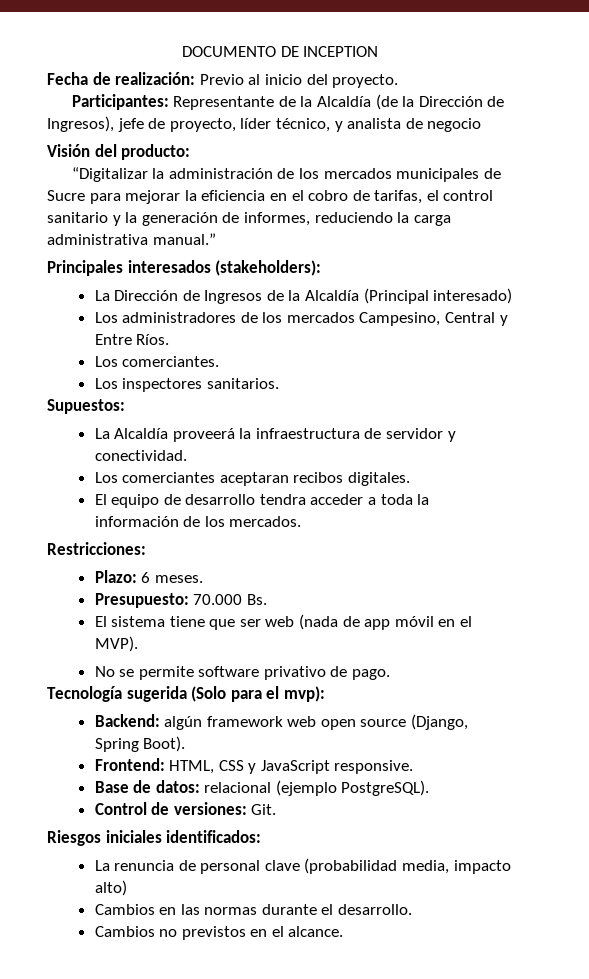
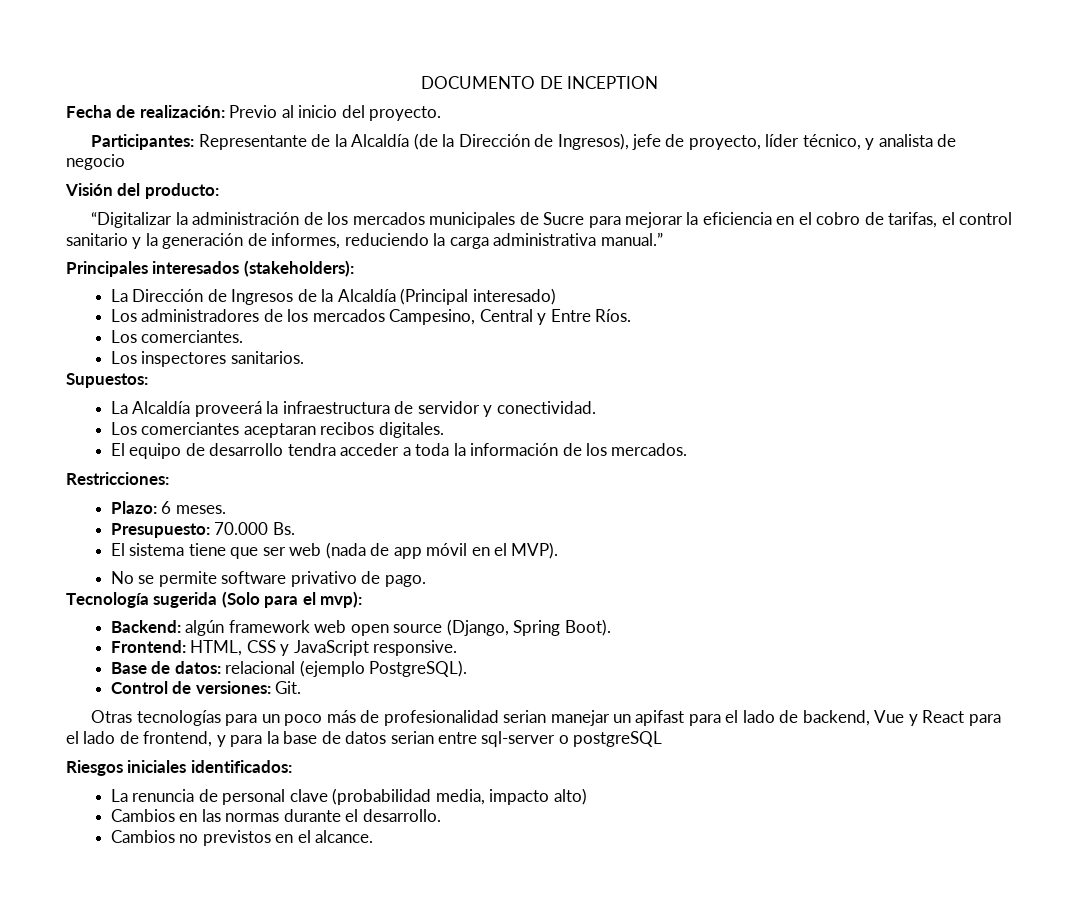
(277, 809) none -> [91,710,1001,726] [66,731,663,747] // Otras tecnologías para un poco más de profesionalidad serian manejar un apifast para el lado de backend, Vue y React para el lado de frontend, y para la base de datos serian entre sql-server o postgreSQL

